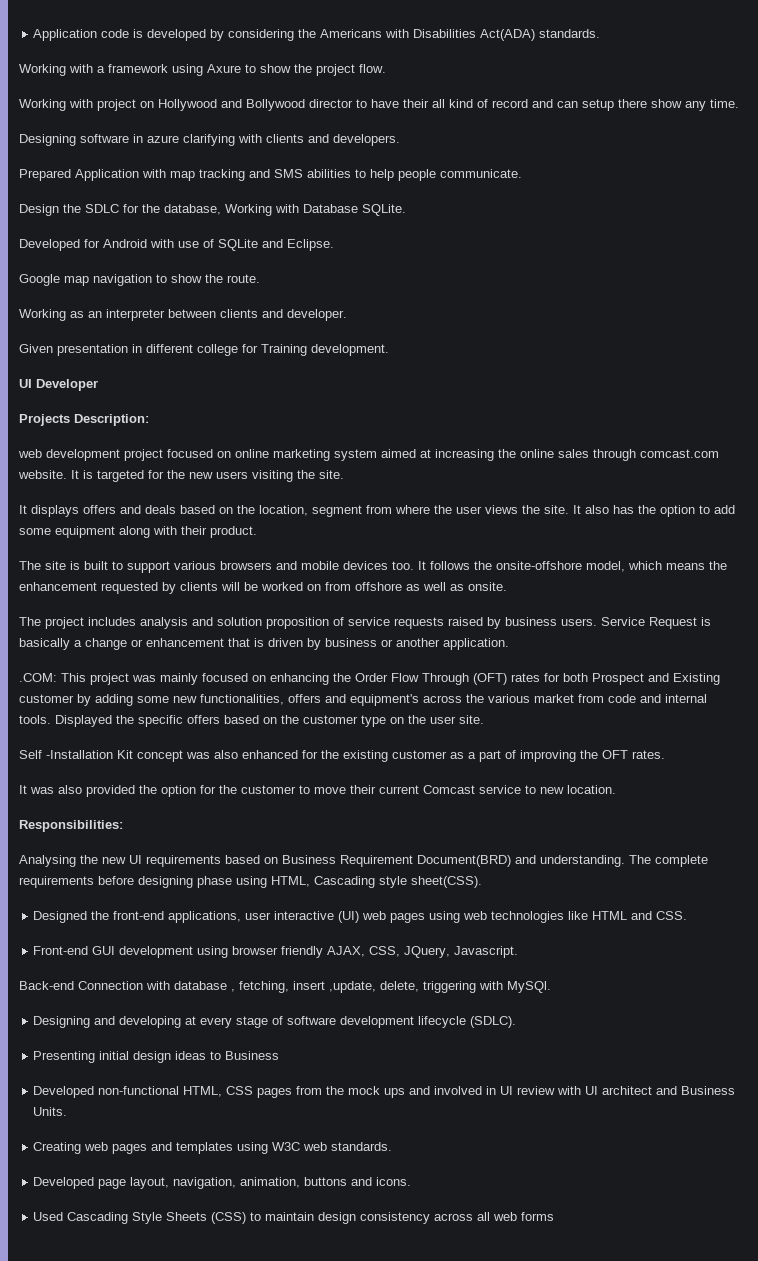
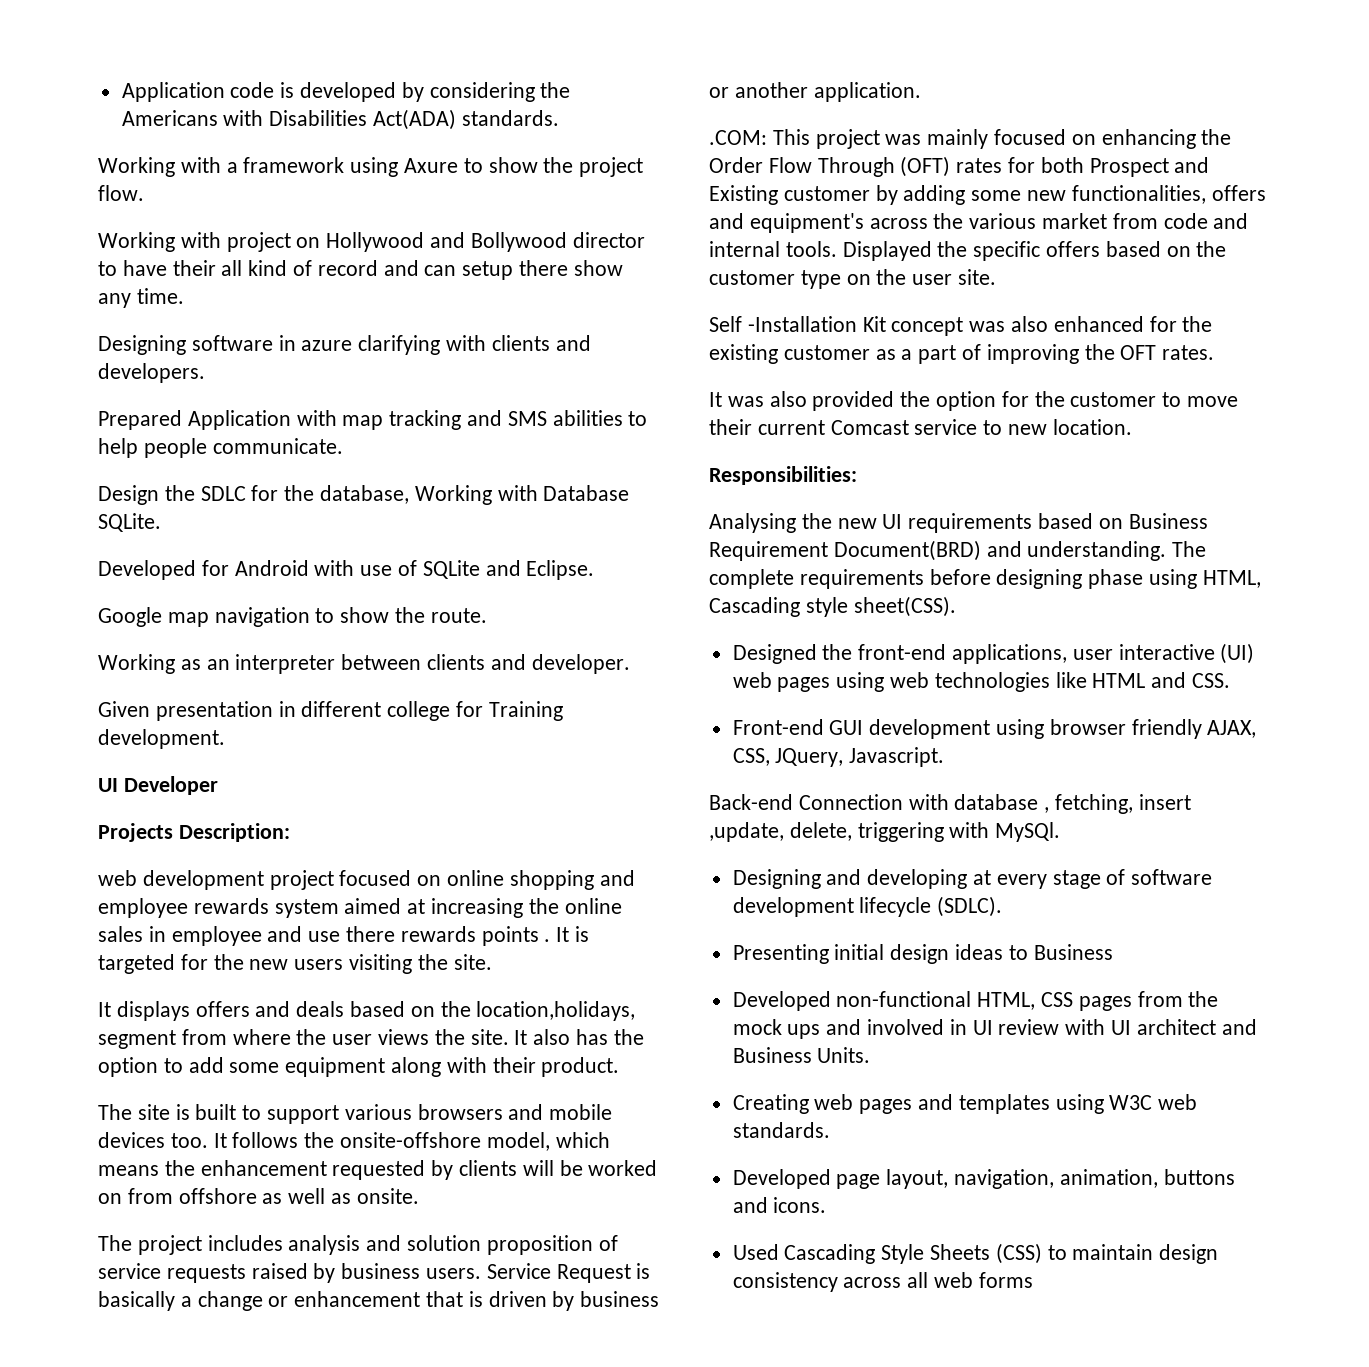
[273,449,330,461] marketing -> [509,870,635,890] [98,898,269,918] shopping and employee rewards
[593,449,719,461] [18,470,67,479] through comcast.com website. -> [148,926,551,946] in employee and use there rewards points .
[259,505,308,516] location, -> [476,1001,636,1021] location,holidays,

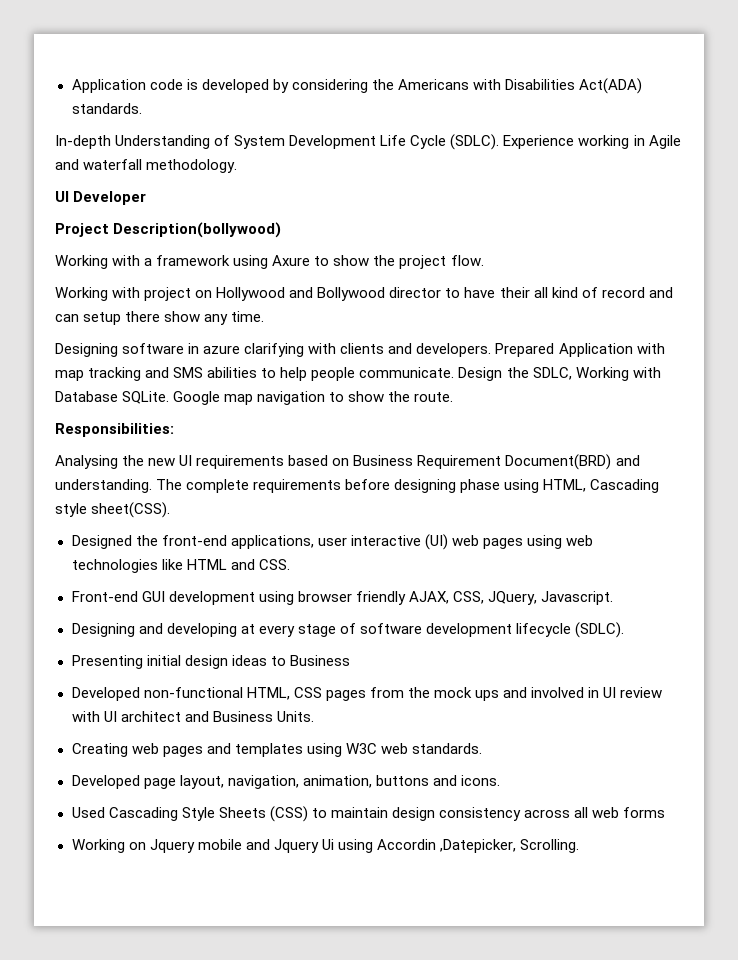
(559, 118) none -> [55,134,681,150] [55,159,238,173] [55,191,147,205] [55,222,282,238] // In-depth Understanding of System Development Life Cycle (SDLC). Experience working in Agile and waterfall methodology. // UI Developer // Project Description(bollywood)
(205, 373) // -> (492, 350) none
(343, 446) // -> (455, 372) none
[200,485,410,504] SDLC for the database, -> [532,367,572,380] SDLC,
[98,560,595,580] // Developed for Android with use of SQLite and Eclipse. // -> (170, 397) none
[98,654,630,674] [98,701,563,721] [98,729,225,749] [98,776,218,795] [98,823,290,842] [98,870,635,890] [98,898,622,918] [98,926,590,946] [98,954,492,974] [98,1001,636,1021] [98,1029,644,1049] [98,1057,620,1077] [98,1104,613,1124] [98,1132,610,1151] [98,1160,658,1180] [98,1188,419,1204] [98,1235,618,1255] [98,1263,651,1283] [98,1291,660,1311] [709,82,921,102] [709,129,1232,149] [709,156,1210,177] [709,185,1266,205] [709,213,1249,233] [709,241,1227,261] [709,269,997,289] [709,316,1213,336] [709,344,1215,364] [709,391,1239,411] [709,419,1132,435] // Working as an interpreter between clients and developer. // Given presentation in different college for Training development. // UI Developer // Projects Description: // web development project focused on online shopping and employee rewards system aimed at increasing the online sales in employee and use there rewards points . It is targeted for the new users visiting the site. // It displays offers and deals based on the location,holidays, segment from where the user views the site. It also has the option to add some equipment along with their product. // The site is built to support various browsers and mobile devices too. It follows the onsite-offshore model, which means the enhancement requested by clients will be worked on from offshore as well as onsite. // The project includes analysis and solution proposition of service requests raised by business users. Service Request is basically a change or enhancement that is driven by business or another application. // .COM: This project was mainly focused on enhancing the Order Flow Through (OFT) rates for both Prospect and Existing customer by adding some new functionalities, offers and equipment's across the various market from code and internal tools. Displayed the specific offers based on the customer type on the user site. // Self -Installation Kit concept was also enhanced for the existing customer as a part of improving the OFT rates. // It was also provided the option for the customer to move their current Comcast service to new location. -> (454, 397) none
[709,794,1191,814] [709,822,1061,842] // Back-end Connection with database , fetching, insert ,update, delete, triggering with MySQl. -> (613, 598) none
(1033, 1280) none -> [71,839,579,853] // Working on Jquery mobile and Jquery Ui using Accordin ,Datepicker, Scrolling.

